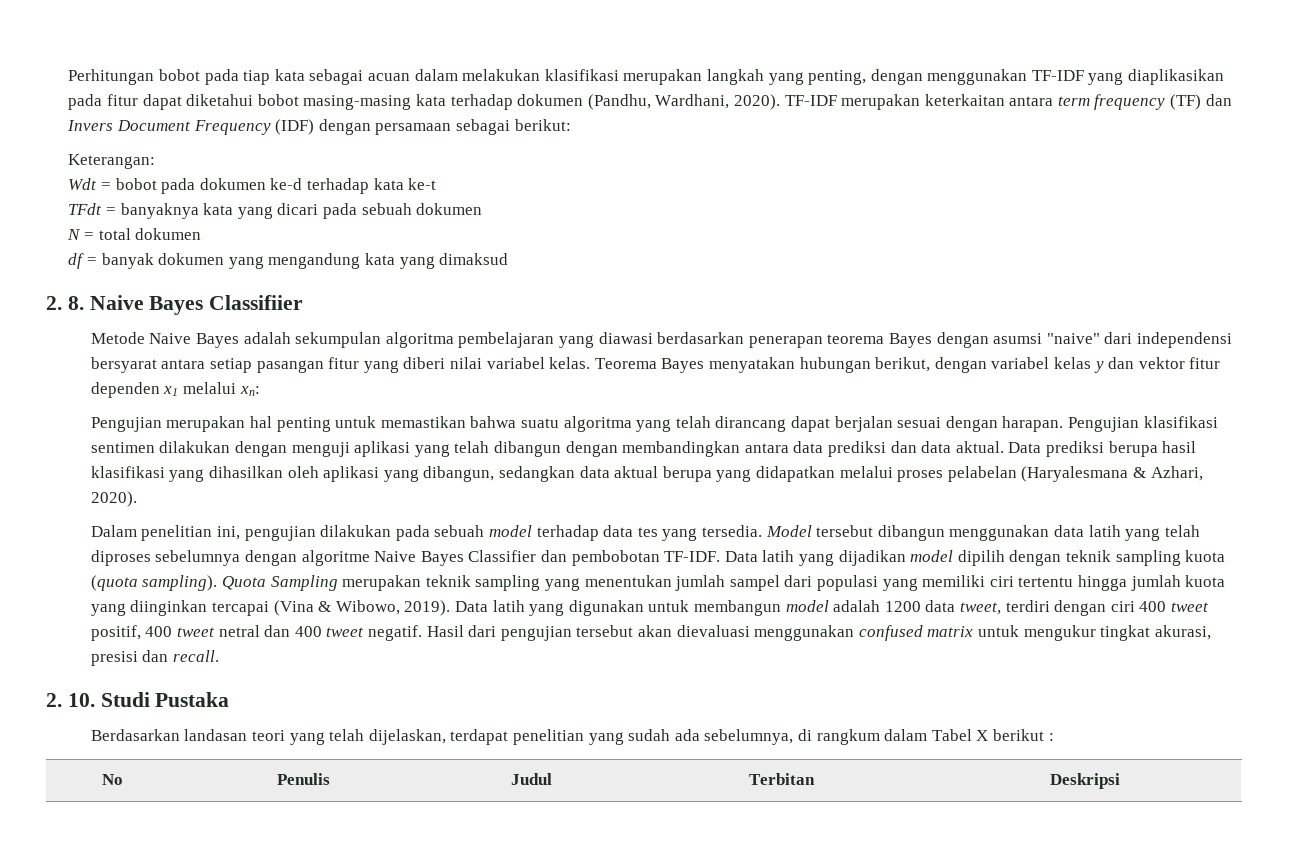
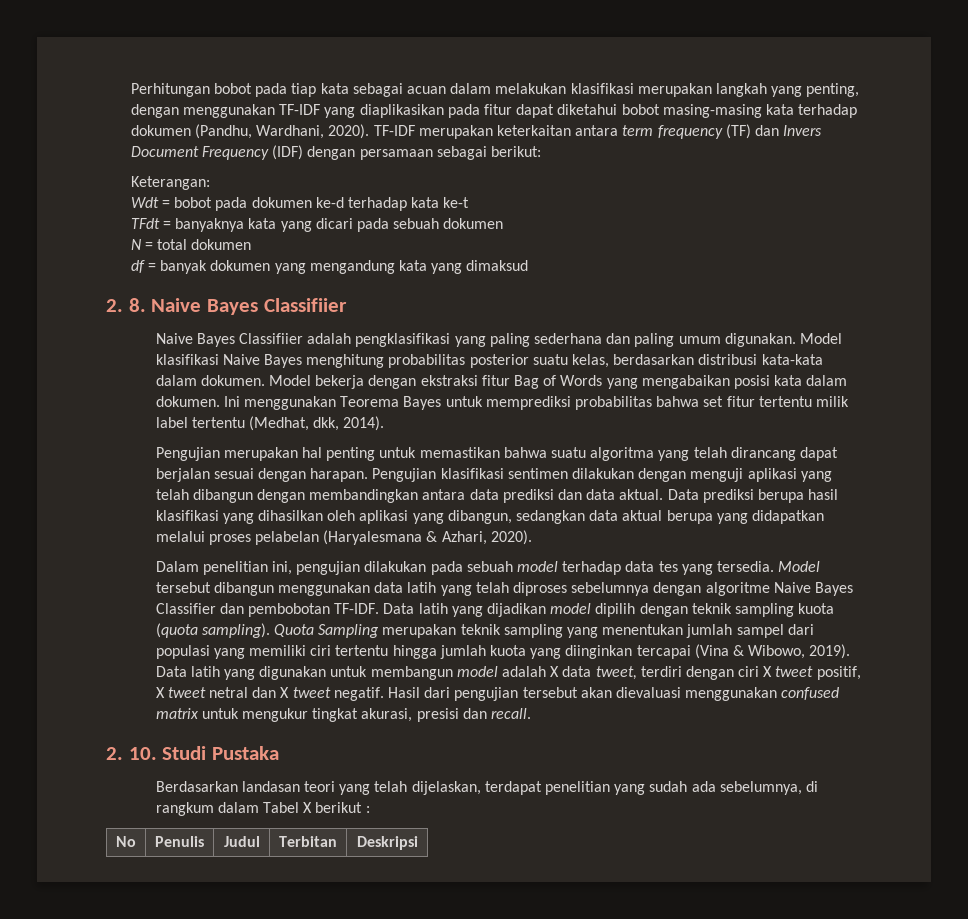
[90,332,1232,348] [90,357,1221,373] [90,382,260,398] Metode Naive Bayes adalah sekumpulan algoritma pembelajaran yang diawasi berdasarkan penerapan teorema Bayes dengan asumsi "naive" dari independensi bersyarat antara setiap pasangan fitur yang diberi nilai variabel kelas. Teorema Bayes menyatakan hubungan berikut, dengan variabel kelas y dan vektor fitur dependen x1 melalui xn: -> [155,333,842,347] [155,354,823,368] [155,375,848,389] [155,396,849,410] [155,416,385,431] Naive Bayes Classifiier adalah pengklasifikasi yang paling sederhana dan paling umum digunakan. Model klasifikasi Naive Bayes menghitung probabilitas posterior suatu kelas, berdasarkan distribusi kata-kata dalam dokumen. Model bekerja dengan ekstraksi fitur Bag of Words yang mengabaikan posisi kata dalam dokumen. Ini menggunakan Teorema Bayes untuk memprediksi probabilitas bahwa set fitur tertentu milik label tertentu (Medhat, dkk, 2014).
[884,601,921,612] 1200 -> [550,666,560,677] X
[1139,601,1167,612] 400 -> [763,666,773,677] X
[145,626,173,637] 400 -> [155,687,165,698] X
[294,626,322,637] 400 -> [280,687,290,698] X

